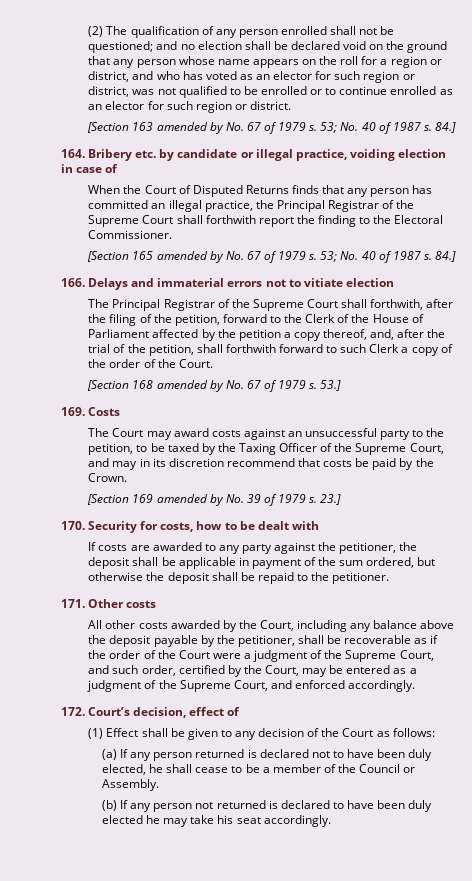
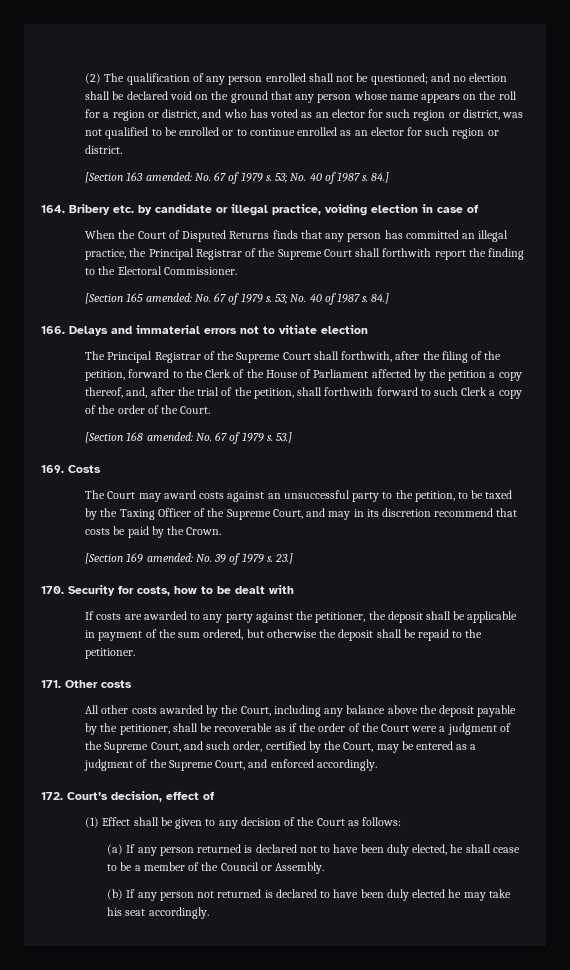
[156,122,224,134] amended by -> [145,172,192,181] amended:
[156,251,224,263] amended by -> [145,293,192,302] amended:
[156,380,224,392] amended by -> [146,432,193,441] amended:
[156,494,224,506] amended by -> [146,553,193,562] amended:

